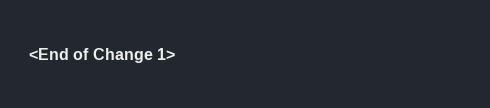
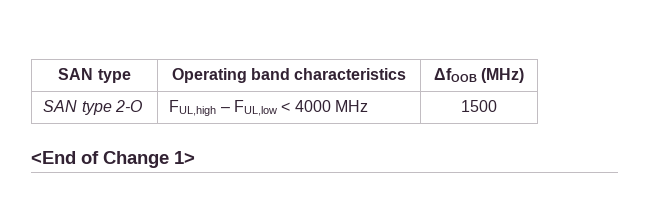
(29, 54) none -> [58,68,131,83] [171,68,407,83] [433,68,525,83] [43,100,142,115] [169,100,368,116] [460,100,497,112] SAN type | Operating band characteristics | ΔfOOB (MHz) // SAN type 2-O | FUL,high – FUL,low < 4000 MHz | 1500 //

